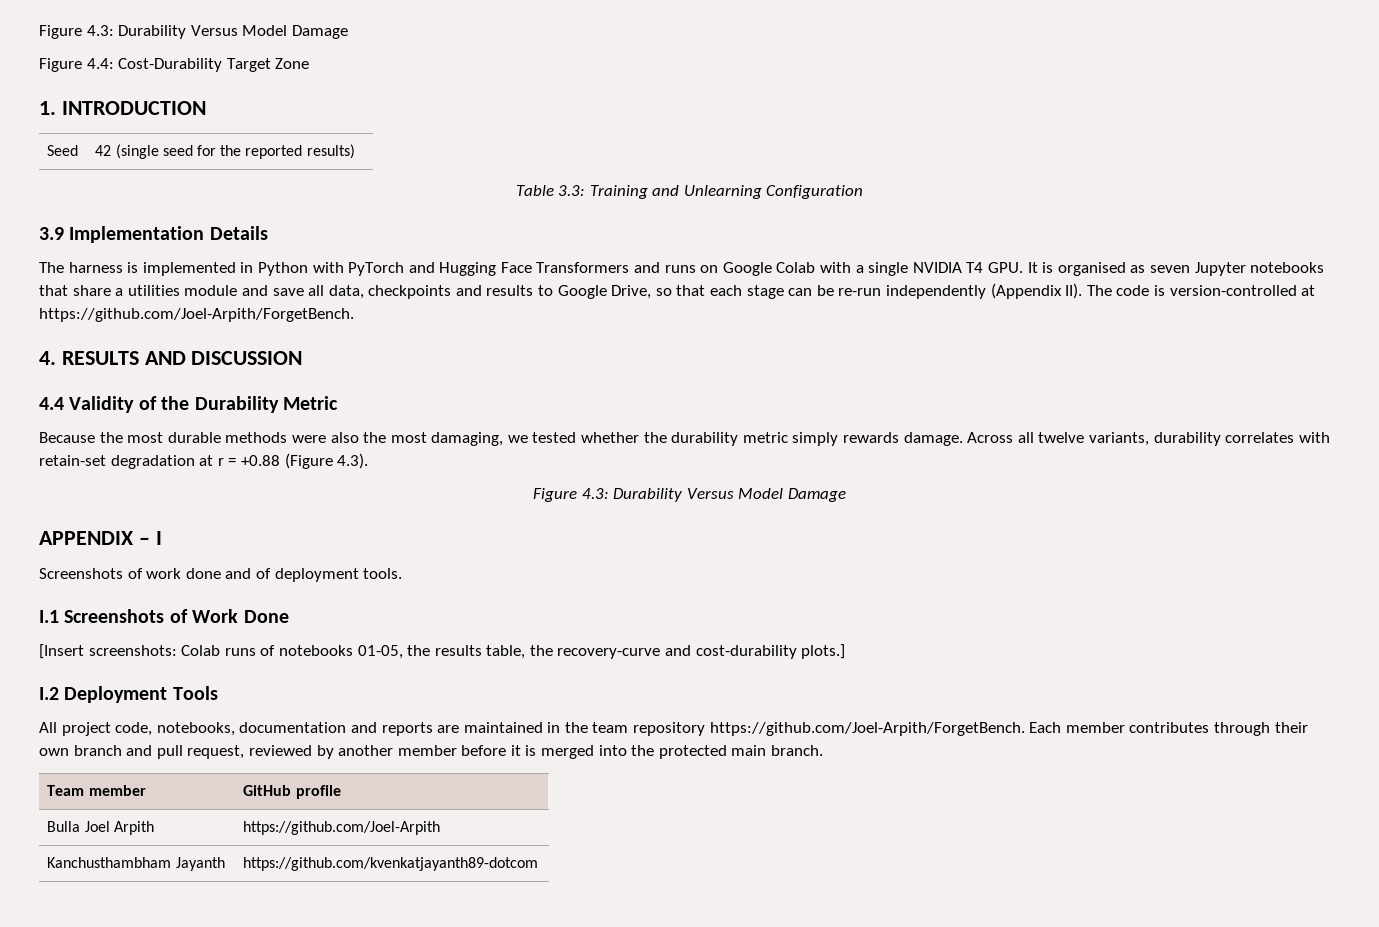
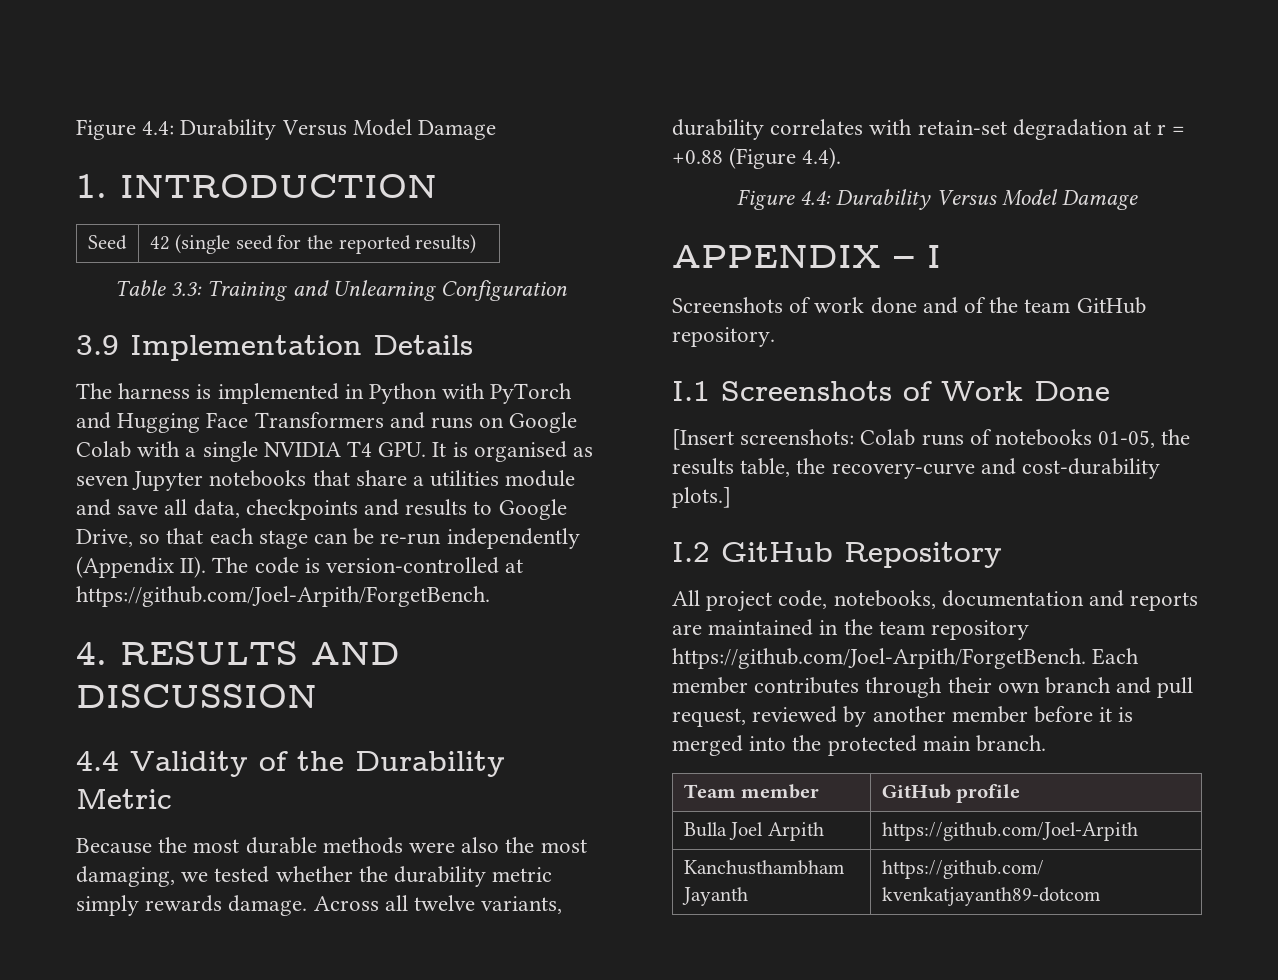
[39,25,348,39] [39,58,310,72] Figure 4.3: Durability Versus Model Damage // Figure 4.4: Cost-Durability Target Zone -> [76,119,497,140] Figure 4.4: Durability Versus Model Damage
[337,453,369,469] [533,488,609,502] 4.3). // Figure 4.3: -> [802,147,842,169] [736,189,832,210] 4.4). // Figure 4.4:
[274,568,403,582] deployment tools. -> [989,297,1146,314] [672,327,775,347] the team GitHub repository.
[64,686,218,703] Deployment Tools -> [721,542,1002,568] GitHub Repository

